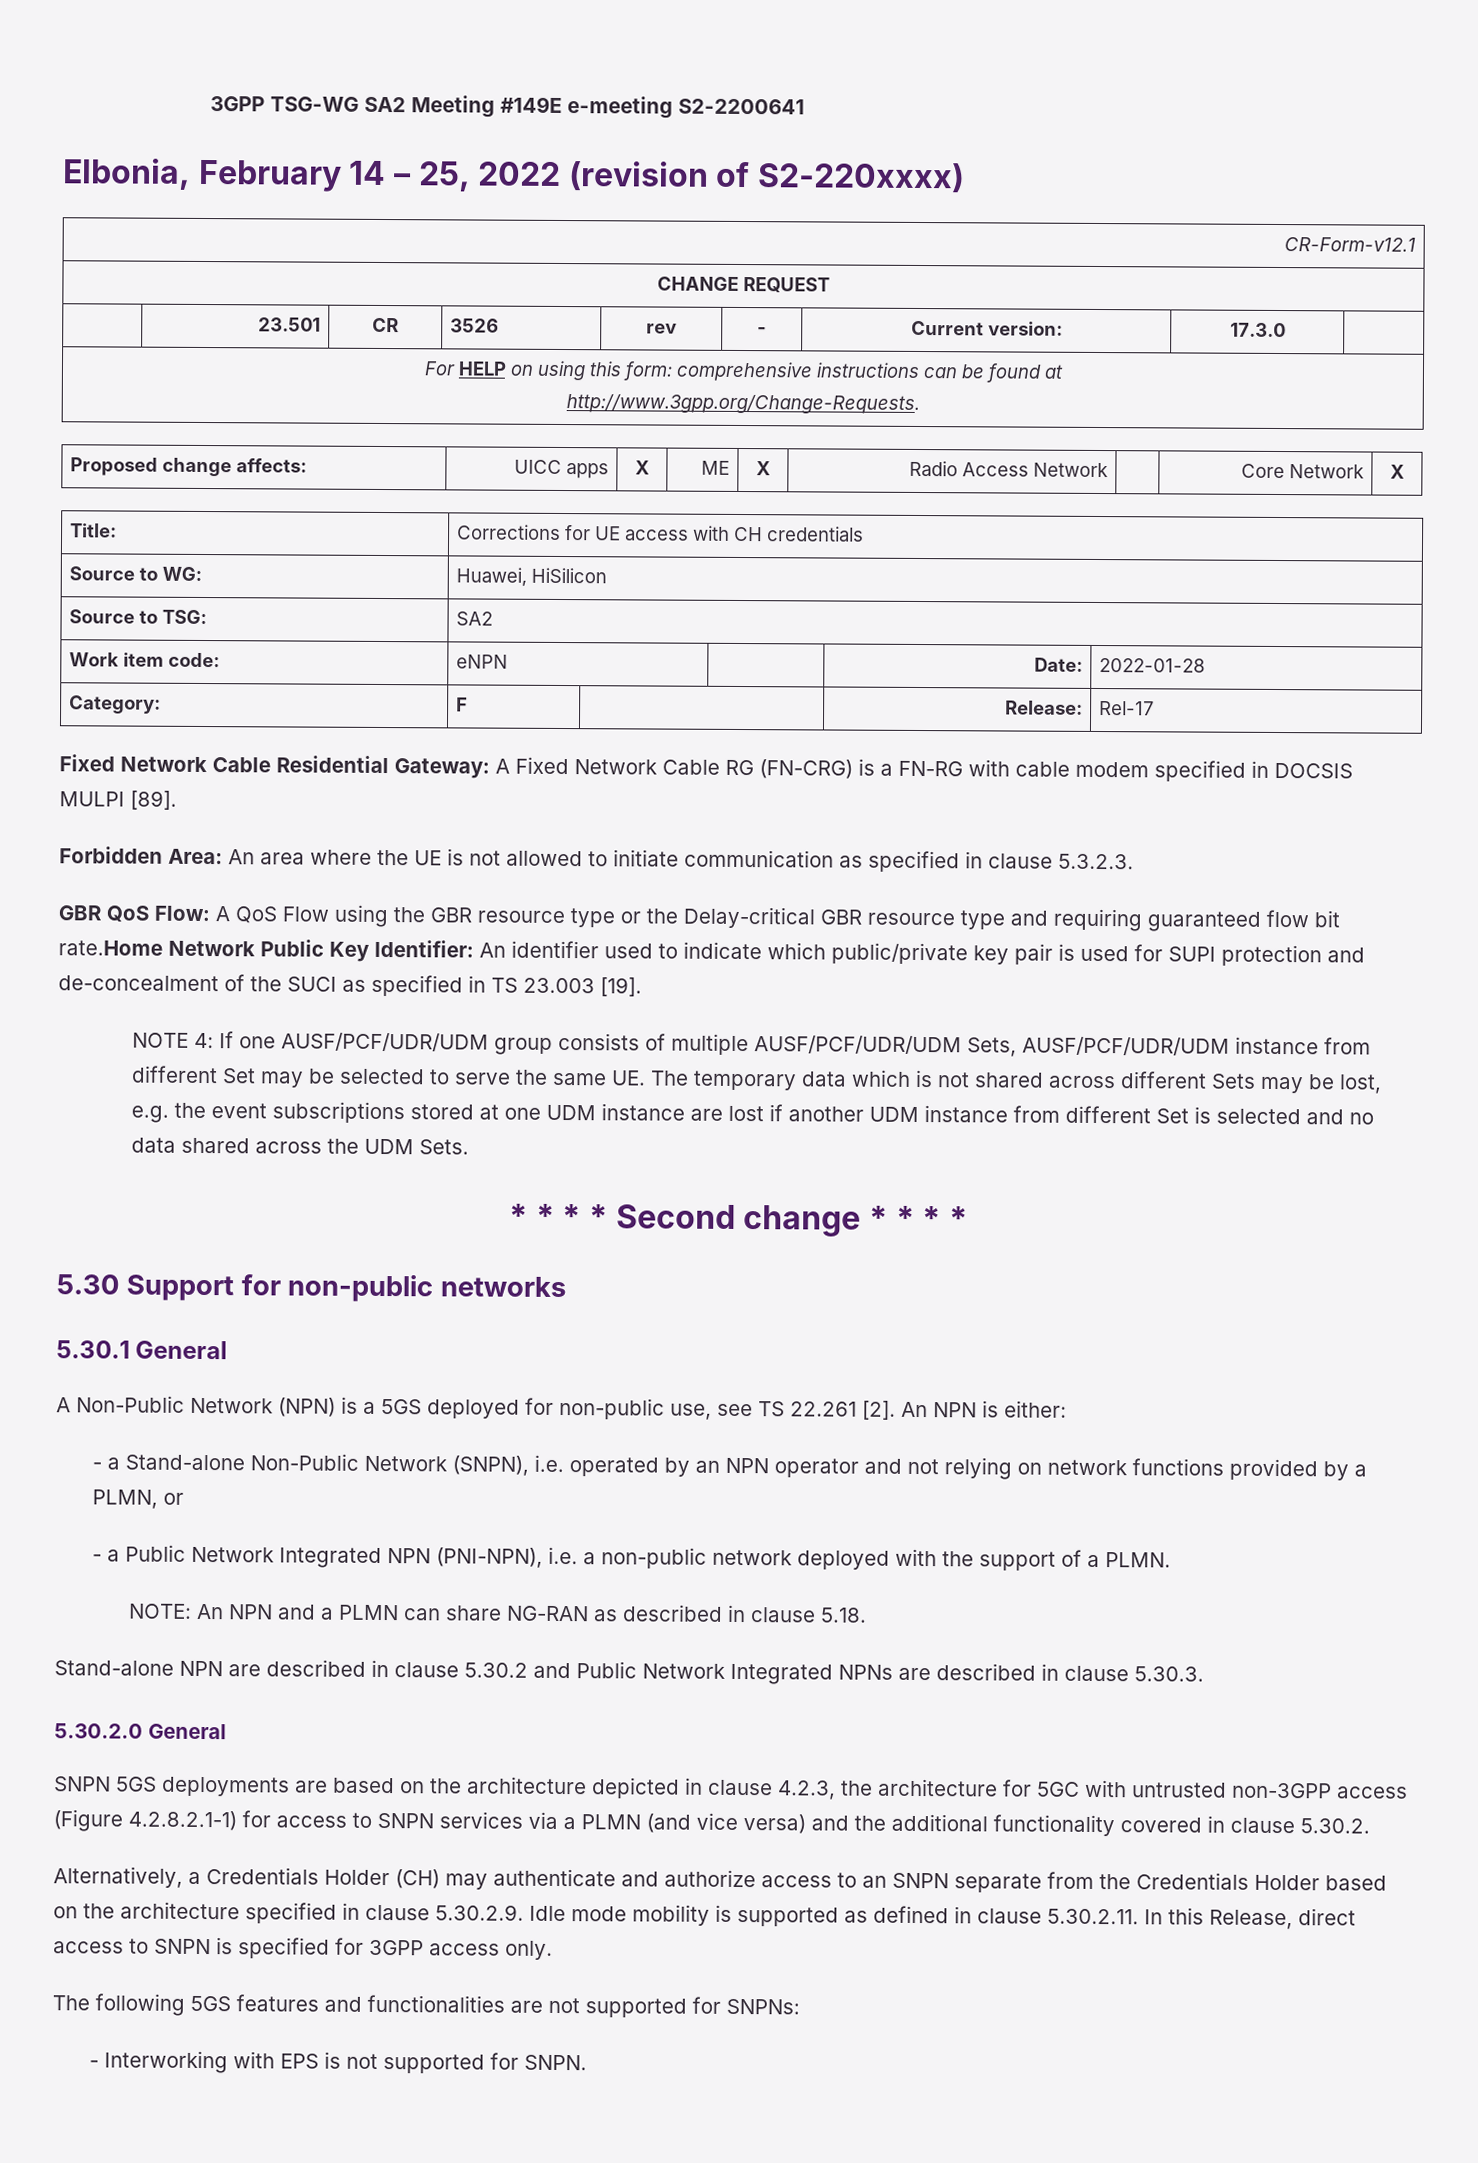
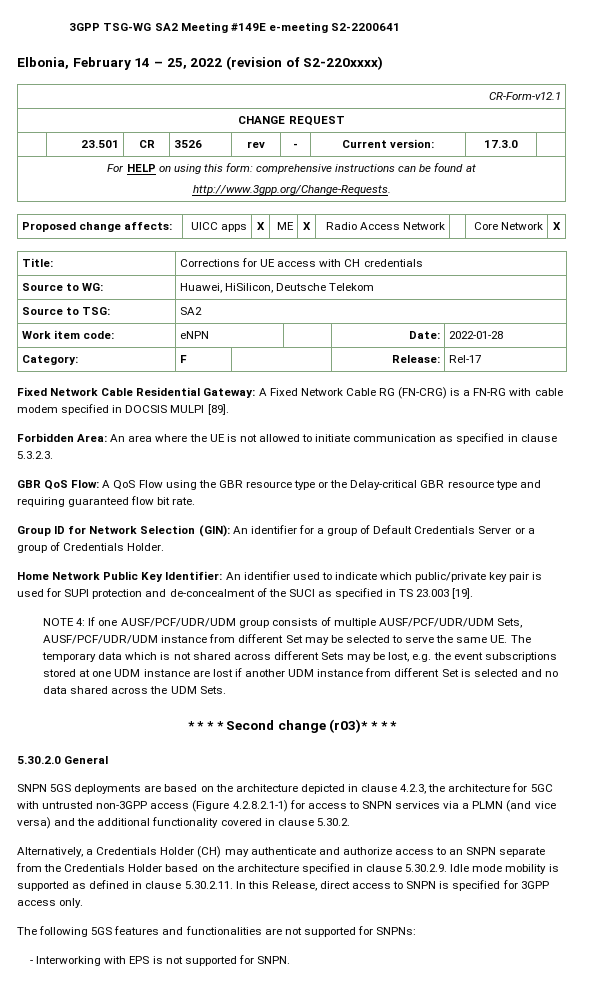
[531,567,608,584] HiSilicon -> [225,283,375,293] HiSilicon, Deutsche Telekom
[58,940,163,956] rate.Home -> [172,497,196,505] [17,525,535,537] [17,542,165,553] [17,572,49,580] rate. // Group ID for Network Selection (GIN): An identifier for a group of Default Credentials Server or a group of Credentials Holder. // Home
[868,1205,968,1231] [56,1273,566,1303] [56,1340,229,1360] [56,1395,1067,1420] [91,1453,1367,1481] [91,1489,184,1509] [91,1544,1171,1571] [127,1603,867,1623] [54,1659,1204,1685] * * * * // 5.30 Support for non-public networks // 5.30.1 General // A Non-Public Network (NPN) is a 5GS deployed for non-public use, see TS 22.261 [2]. An NPN is either: // - a Stand-alone Non-Public Network (SNPN), i.e. operated by an NPN operator and not relying on network functions provided by a PLMN, or // - a Public Network Integrated NPN (PNI-NPN), i.e. a non-public network deployed with the support of a PLMN. // NOTE: An NPN and a PLMN can share NG-RAN as described in clause 5.18. // Stand-alone NPN are described in clause 5.30.2 and Public Network Integrated NPNs are described in clause 5.30.3. -> [329,719,398,733] (r03)* * * *

